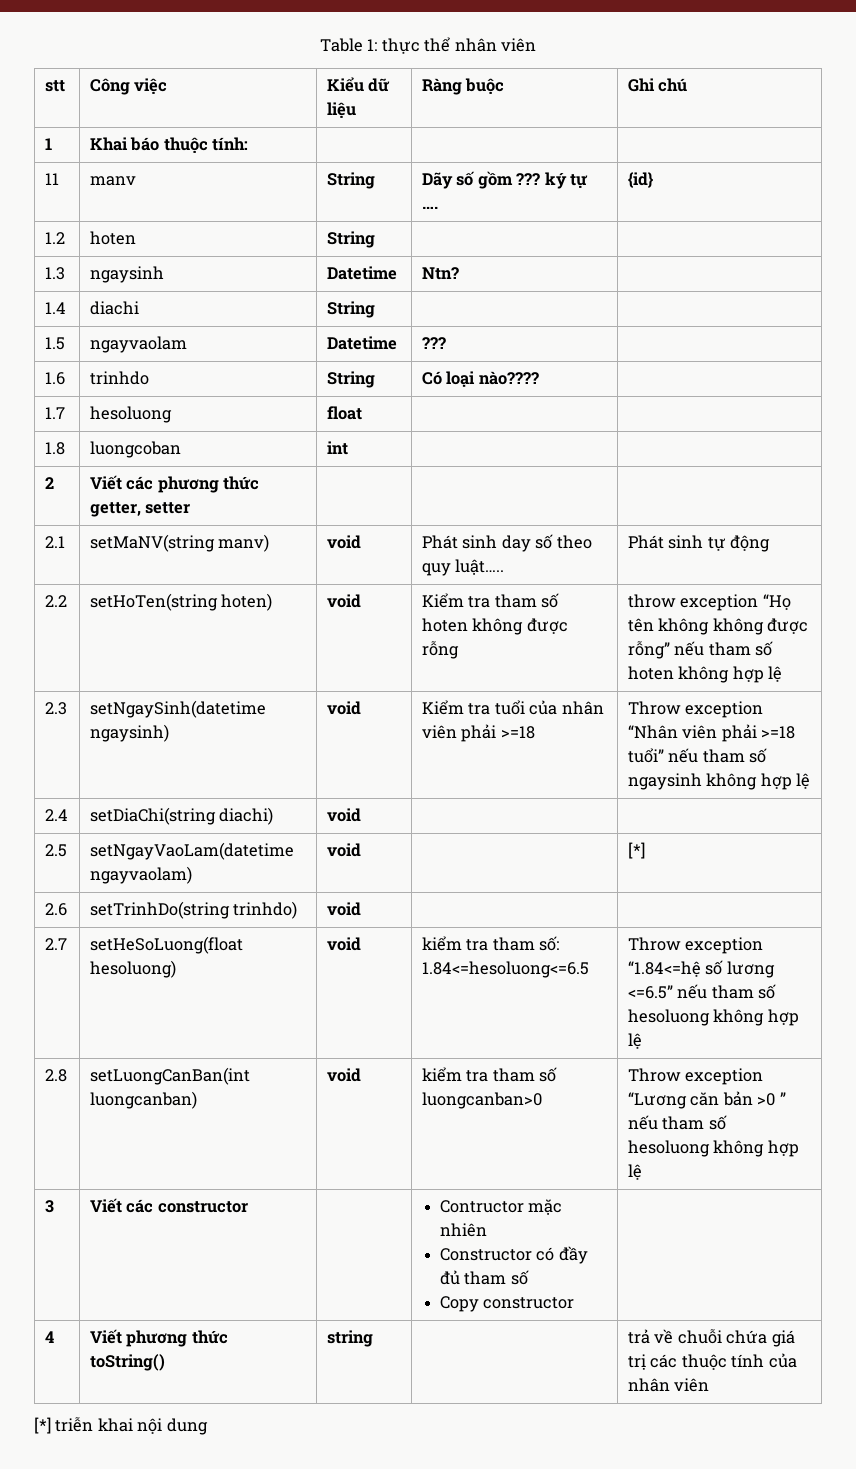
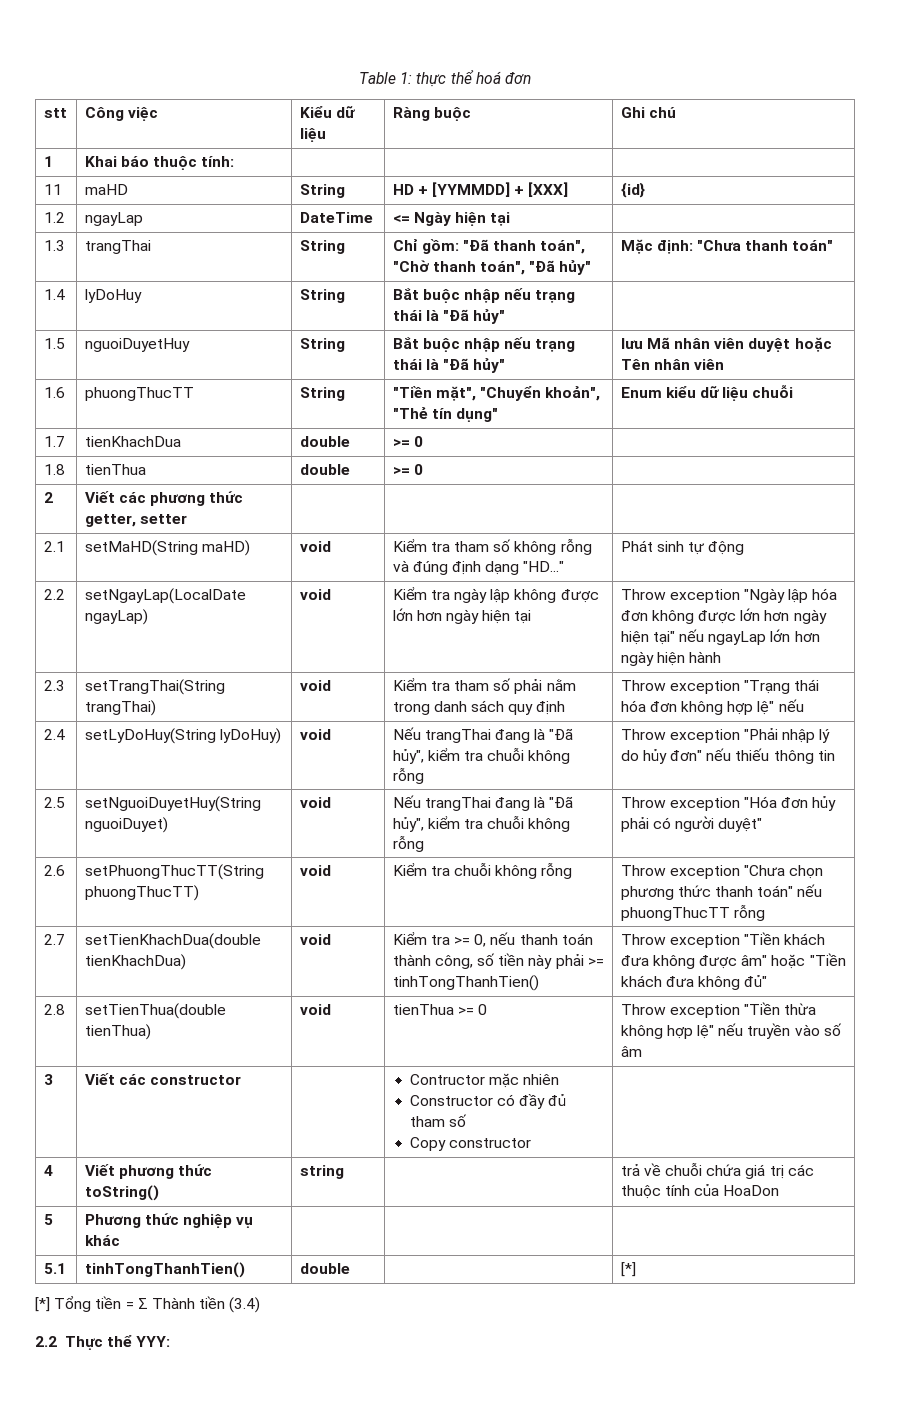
[454,38,537,52] nhân viên -> [475,71,531,84] hoá đơn
[89,176,136,186] [326,172,375,189] [421,171,589,189] [421,206,438,209] [627,172,653,188] [44,232,65,244] [89,231,136,245] [326,231,375,248] [44,267,65,280] [89,266,164,283] [326,266,397,280] [421,267,459,280] manv | String | Dãy số gồm ??? ký tự …. | {id} // 1.2 | hoten | String | | // 1.3 | ngaysinh | Datetime | Ntn? | -> [84,184,128,195] [299,184,345,198] [392,182,569,197] [620,182,645,198] [43,212,65,223] [84,212,143,226] [299,212,373,223] [392,212,511,226] [43,240,65,251] [84,240,151,254] [299,240,345,254] [392,239,586,254] [392,260,592,275] [620,239,834,254] maHD | String | HD + [YYMMDD] + [XXX] | {id} // 1.2 | ngayLap | DateTime | <= Ngày hiện tại | // 1.3 | trangThai | String | Chỉ gồm: "Đã thanh toán", "Chờ thanh toán", "Đã hủy" | Mặc định: "Chưa thanh toán"
[89,301,139,315] [326,301,375,318] [44,337,65,350] [89,336,187,353] [326,336,397,350] [421,337,446,349] diachi | String | | // 1.5 | ngayvaolam | Datetime | ??? | -> [84,289,142,303] [299,289,345,303] [392,288,576,303] [392,309,506,324] [43,338,65,349] [84,338,190,352] [299,338,345,352] [392,337,576,352] [392,358,506,373] [620,337,832,352] [620,359,725,370] lyDoHuy | String | Bắt buộc nhập nếu trạng thái là "Đã hủy" | // 1.5 | nguoiDuyetHuy | String | Bắt buộc nhập nếu trạng thái là "Đã hủy" | lưu Mã nhân viên duyệt hoặc Tên nhân viên
[89,371,149,385] [326,371,375,388] [421,371,539,387] [44,407,65,419] [89,406,172,423] [326,406,362,420] [44,442,65,455] [89,441,181,458] [326,441,348,455] trinhdo | String | Có loại nào???? | // 1.7 | hesoluong | float | | // 1.8 | luongcoban | int | -> [84,387,194,401] [299,387,345,401] [392,386,601,401] [392,407,499,422] [620,385,794,401] [43,436,65,447] [84,436,181,447] [299,436,350,447] [392,436,423,447] [43,464,65,475] [84,464,146,475] [299,464,350,475] [392,464,423,475] phuongThucTT | String | "Tiền mặt", "Chuyển khoản", "Thẻ tín dụng" | Enum kiểu dữ liệu chuỗi // 1.7 | tienKhachDua | double | >= 0 | // 1.8 | tienThua | double | >= 0
[89,534,270,552] [326,535,361,549] [421,534,592,552] [421,559,505,576] setMaNV(string manv) | void | Phát sinh day số theo quy luật….. -> [84,540,250,556] [299,541,331,552] [392,538,592,555] [392,560,565,575] setMaHD(String maHD) | void | Kiểm tra tham số không rỗng và đúng định dạng "HD..."
[89,593,273,611] [326,594,361,608] [421,593,560,608] [421,618,568,635] [421,641,459,659] [627,594,791,611] [627,618,809,635] [627,641,774,659] [627,666,783,683] [44,702,67,715] [89,700,266,718] [89,724,169,742] [326,701,361,715] [421,700,604,715] [421,724,535,742] [627,701,764,718] [627,724,796,742] [627,748,768,763] [627,773,811,790] [44,809,68,821] [89,807,274,825] [326,808,361,822] [44,844,67,857] [89,842,294,860] [89,866,192,884] [326,843,361,857] [627,842,645,859] [44,903,67,916] [89,901,298,919] [326,902,361,916] [44,938,67,950] [89,936,243,954] [89,960,176,978] [326,937,361,951] [421,936,560,951] [421,961,589,978] [627,937,764,954] [627,960,775,978] [627,984,777,999] [627,1009,799,1026] [627,1033,642,1049] [44,1069,67,1082] [89,1067,250,1085] [89,1091,197,1109] [326,1068,361,1082] [421,1067,558,1082] [421,1092,542,1109] [627,1068,764,1085] [627,1091,786,1109] [627,1115,727,1130] [627,1140,799,1157] [627,1164,642,1180] setHoTen(string hoten) | void | Kiểm tra tham số hoten không được rỗng | throw exception “Họ tên không không được rỗng” nếu tham số hoten không hợp lệ // 2.3 | setNgaySinh(datetime ngaysinh) | void | Kiểm tra tuổi của nhân viên phải >=18 | Throw exception “Nhân viên phải >=18 tuổi” nếu tham số ngaysinh không hợp lệ // 2.4 | setDiaChi(string diachi) | void | | // 2.5 | setNgayVaoLam(datetime ngayvaolam) | void | | [*] // 2.6 | setTrinhDo(string trinhdo) | void | | // 2.7 | setHeSoLuong(float hesoluong) | void | kiểm tra tham số: 1.84<=hesoluong<=6.5 | Throw exception “1.84<=hệ số lương <=6.5” nếu tham số hesoluong không hợp lệ // 2.8 | setLuongCanBan(int luongcanban) | void | kiểm tra tham số luongcanban>0 | Throw exception “Lương căn bản >0 ” nếu tham số hesoluong không hợp lệ -> [84,588,246,604] [84,609,148,625] [299,589,331,600] [392,587,599,603] [392,608,532,624] [620,588,838,603] [620,608,827,624] [620,629,820,645] [620,651,722,666] [43,680,65,691] [84,679,225,695] [84,700,156,716] [299,680,331,691] [392,678,576,694] [392,700,566,715] [620,679,820,694] [620,699,804,715] [43,729,65,740] [84,728,281,744] [299,729,331,740] [392,727,574,743] [392,747,571,764] [392,767,424,784] [620,728,831,743] [620,748,835,764] [43,797,65,808] [84,796,261,812] [84,817,168,833] [299,797,331,808] [392,795,574,811] [392,815,571,832] [392,835,424,852] [620,796,837,811] [620,816,763,832] [43,865,65,876] [84,864,264,880] [84,885,199,901] [299,865,331,876] [392,862,573,879] [620,865,824,879] [620,884,823,900] [620,904,765,921] [43,934,65,945] [84,933,261,949] [84,954,186,970] [299,934,331,945] [392,932,593,947] [392,953,604,969] [392,975,539,991] [620,932,826,948] [620,953,846,969] [620,975,768,990] [43,1004,65,1015] [84,1003,226,1019] [84,1024,151,1040] [299,1004,331,1015] [392,1004,488,1015] [620,1002,817,1018] [620,1023,842,1039] [620,1046,642,1057] setNgayLap(LocalDate ngayLap) | void | Kiểm tra ngày lập không được lớn hơn ngày hiện tại | Throw exception "Ngày lập hóa đơn không được lớn hơn ngày hiện tại" nếu ngayLap lớn hơn ngày hiện hành // 2.3 | setTrangThai(String trangThai) | void | Kiểm tra tham số phải nằm trong danh sách quy định | Throw exception "Trạng thái hóa đơn không hợp lệ" nếu // 2.4 | setLyDoHuy(String lyDoHuy) | void | Nếu trangThai đang là "Đã hủy", kiểm tra chuỗi không rỗng | Throw exception "Phải nhập lý do hủy đơn" nếu thiếu thông tin // 2.5 | setNguoiDuyetHuy(String nguoiDuyet) | void | Nếu trangThai đang là "Đã hủy", kiểm tra chuỗi không rỗng | Throw exception "Hóa đơn hủy phải có người duyệt" // 2.6 | setPhuongThucTT(String phuongThucTT) | void | Kiểm tra chuỗi không rỗng | Throw exception "Chưa chọn phương thức thanh toán" nếu phuongThucTT rỗng // 2.7 | setTienKhachDua(double tienKhachDua) | void | Kiểm tra >= 0, nếu thanh toán thành công, số tiền này phải >= tinhTongThanhTien() | Throw exception "Tiền khách đưa không được âm" hoặc "Tiền khách đưa không đủ" // 2.8 | setTienThua(double tienThua) | void | tienThua >= 0 | Throw exception "Tiền thừa không hợp lệ" nếu truyền vào số âm
[627,1378,710,1392] [34,1417,208,1435] nhân viên // [*] triễn khai nội dung -> [723,1185,780,1196] [43,1214,53,1225] [84,1213,254,1228] [84,1235,120,1246] [43,1263,66,1274] [84,1262,245,1278] [299,1263,350,1274] [620,1262,636,1277] [35,1296,261,1313] [35,1335,171,1350] HoaDon // 5 | Phương thức nghiệp vụ khác | | | // 5.1 | tinhTongThanhTien() | double | | [*] // [*] Tổng tiền = Σ Thành tiền (3.4) // 2.2 Thực thể YYY:

